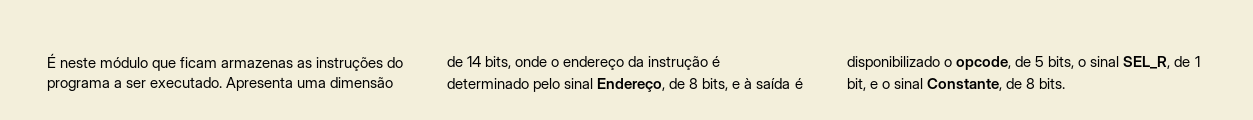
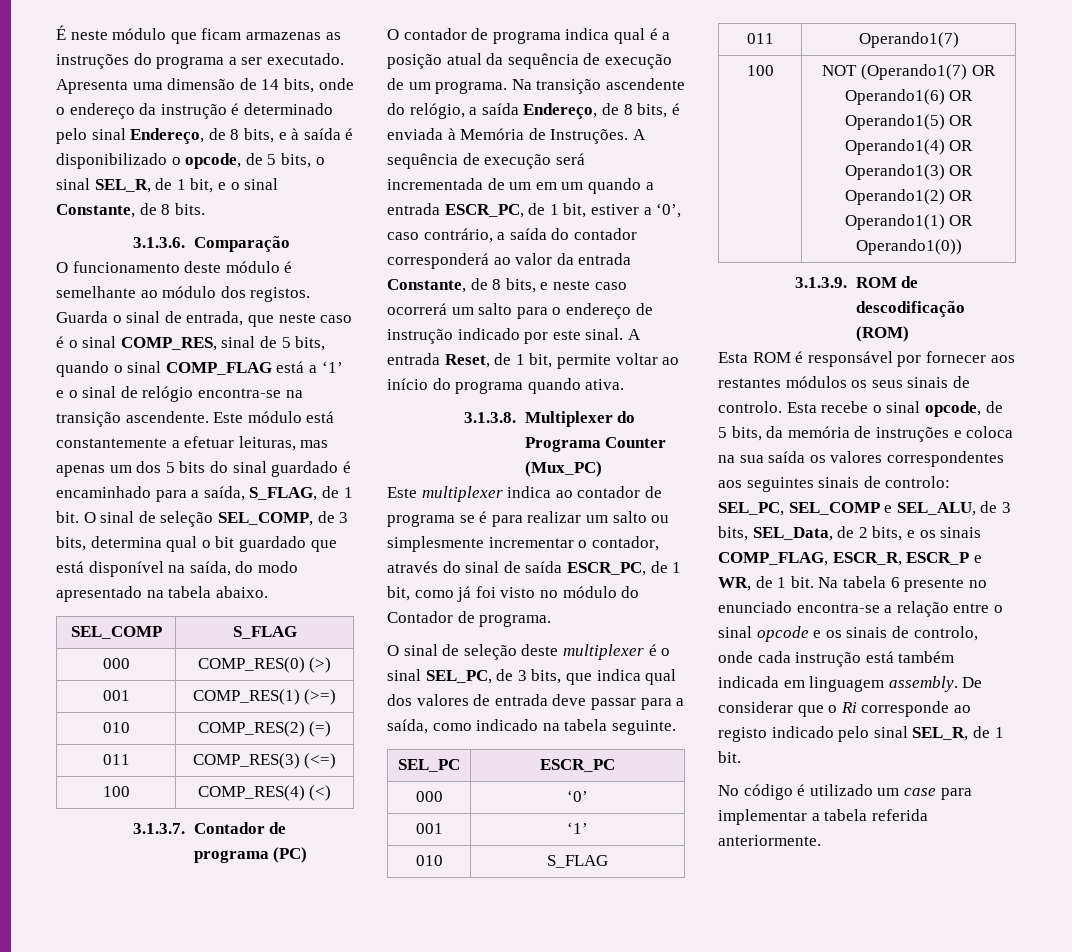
(1066, 83) none -> [133,236,290,252] [56,261,293,273] [56,286,311,302] [56,311,353,327] [56,336,326,351] [56,361,343,377] [56,386,303,402] [56,411,335,427] [56,436,329,451] [56,461,351,477] [56,486,353,502] [56,511,349,527] [56,536,337,552] [56,561,298,577] [56,586,268,602] [70,626,162,639] [232,626,297,639] [102,658,130,669] [197,657,332,673] [102,690,130,701] [192,689,337,705] [102,722,130,733] [197,721,332,737] [102,754,130,765] [192,753,337,769] [102,786,130,797] [197,785,332,801] [133,822,287,834] [193,847,308,863] [387,28,671,44] [387,53,672,69] [387,78,685,94] [387,103,680,119] [387,128,646,144] [387,153,585,169] [387,178,654,194] [387,203,682,218] [387,228,637,243] [387,253,632,269] [387,278,627,293] [387,303,653,319] [387,328,641,344] [387,353,680,369] [387,378,625,394] [464,411,636,427] [524,437,667,452] [524,461,602,477] [387,486,662,502] [387,511,670,527] [387,536,659,552] [387,561,682,576] [387,586,640,602] [387,611,552,627] [387,644,671,660] [387,669,677,685] [387,694,685,710] [387,719,676,735] [398,759,460,772] [540,759,615,772] [415,791,443,802] [567,790,588,802] [415,823,443,834] [567,822,588,834] [415,855,443,866] [547,855,608,868] [746,33,774,44] [858,32,959,48] [746,65,774,76] [822,64,996,80] [844,89,974,105] [844,114,974,130] [844,139,974,155] [844,164,974,180] [844,189,974,205] [844,214,974,230] [855,239,962,255] [795,276,919,288] [855,301,965,317] [855,326,909,342] [718,351,1015,367] [718,376,970,388] [718,401,1003,417] [718,426,1014,442] [718,451,1004,467] [718,476,951,492] [718,501,1011,516] [718,526,982,541] [718,552,982,566] [718,576,987,592] [718,601,1003,617] [718,626,978,642] [718,651,955,667] [718,676,983,692] [718,701,971,717] [718,726,1004,742] [718,751,741,763] [718,784,972,800] [718,809,928,825] [718,835,821,846] // 3.1.3.6. Comparação // O funcionamento deste módulo é semelhante ao módulo dos registos. Guarda o sinal de entrada, que neste caso é o sinal COMP_RES, sinal de 5 bits, quando o sinal COMP_FLAG está a ‘1’ e o sinal de relógio encontra-se na transição ascendente. Este módulo está constantemente a efetuar leituras, mas apenas um dos 5 bits do sinal guardado é encaminhado para a saída, S_FLAG, de 1 bit. O sinal de seleção SEL_COMP, de 3 bits, determina qual o bit guardado que está disponível na saída, do modo apresentado na tabela abaixo. // SEL_COMP | S_FLAG // 000 | COMP_RES(0) (>) // 001 | COMP_RES(1) (>=) // 010 | COMP_RES(2) (=) // 011 | COMP_RES(3) (<=) // 100 | COMP_RES(4) (<) // 3.1.3.7. Contador de programa (PC) // O contador de programa indica qual é a posição atual da sequência de execução de um programa. Na transição ascendente do relógio, a saída Endereço, de 8 bits, é enviada à Memória de Instruções. A sequência de execução será incrementada de um em um quando a entrada ESCR_PC, de 1 bit, estiver a ‘0’, caso contrário, a saída do contador corresponderá ao valor da entrada Constante, de 8 bits, e neste caso ocorrerá um salto para o endereço de instrução indicado por este sinal. A entrada Reset, de 1 bit, permite voltar ao início do programa quando ativa. // 3.1.3.8. Multiplexer do Programa Counter (Mux_PC) // Este multiplexer indica ao contador de programa se é para realizar um salto ou simplesmente incrementar o contador, através do sinal de saída ESCR_PC, de 1 bit, como já foi visto no módulo do Contador de programa. // O sinal de seleção deste multiplexer é o sinal SEL_PC, de 3 bits, que indica qual dos valores de entrada deve passar para a saída, como indicado na tabela seguinte. // SEL_PC | ESCR_PC // 000 | ‘0’ // 001 | ‘1’ // 010 | S_FLAG // 011 | Operando1(7) // 100 | NOT (Operando1(7) OR Operando1(6) OR Operando1(5) OR Operando1(4) OR Operando1(3) OR Operando1(2) OR Operando1(1) OR Operando1(0)) // 3.1.3.9. ROM de descodificação (ROM) // Esta ROM é responsável por fornecer aos restantes módulos os seus sinais de controlo. Esta recebe o sinal opcode, de 5 bits, da memória de instruções e coloca na sua saída os valores correspondentes aos seguintes sinais de controlo: SEL_PC, SEL_COMP e SEL_ALU, de 3 bits, SEL_Data, de 2 bits, e os sinais COMP_FLAG, ESCR_R, ESCR_P e WR, de 1 bit. Na tabela 6 presente no enunciado encontra-se a relação entre o sinal opcode e os sinais de controlo, onde cada instrução está também indicada em linguagem assembly. De considerar que o Ri corresponde ao registo indicado pelo sinal SEL_R, de 1 bit. // No código é utilizado um case para implementar a tabela referida anteriormente.

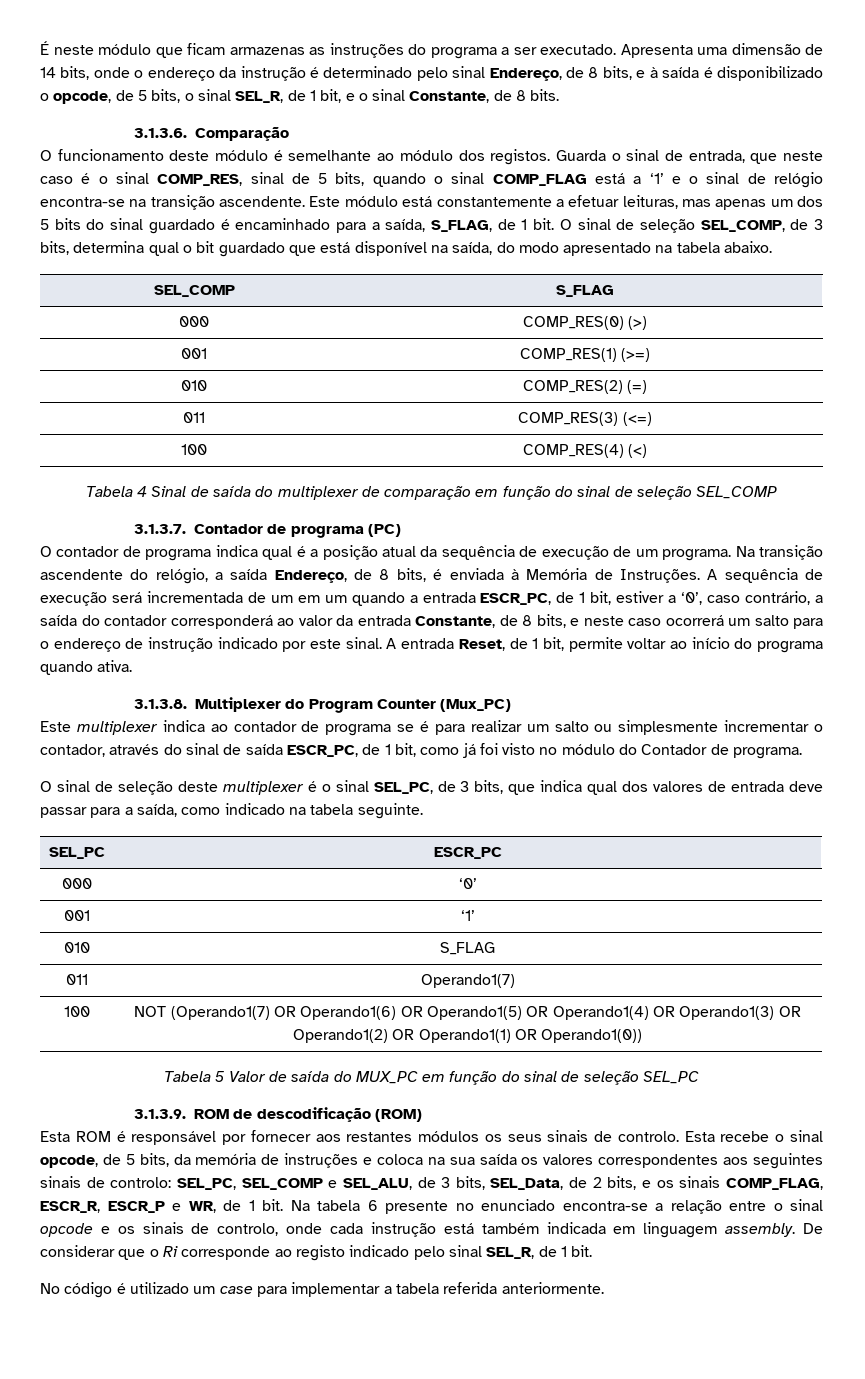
(332, 793) none -> [85,486,778,500] // Tabela 4 Sinal de saída do multiplexer de comparação em função do sinal de seleção SEL_COMP
[524,437,601,452] Programa -> [308,699,373,713] Program
(962, 247) none -> [163,1071,700,1085] // Tabela 5 Valor de saída do MUX_PC em função do sinal de seleção SEL_PC

